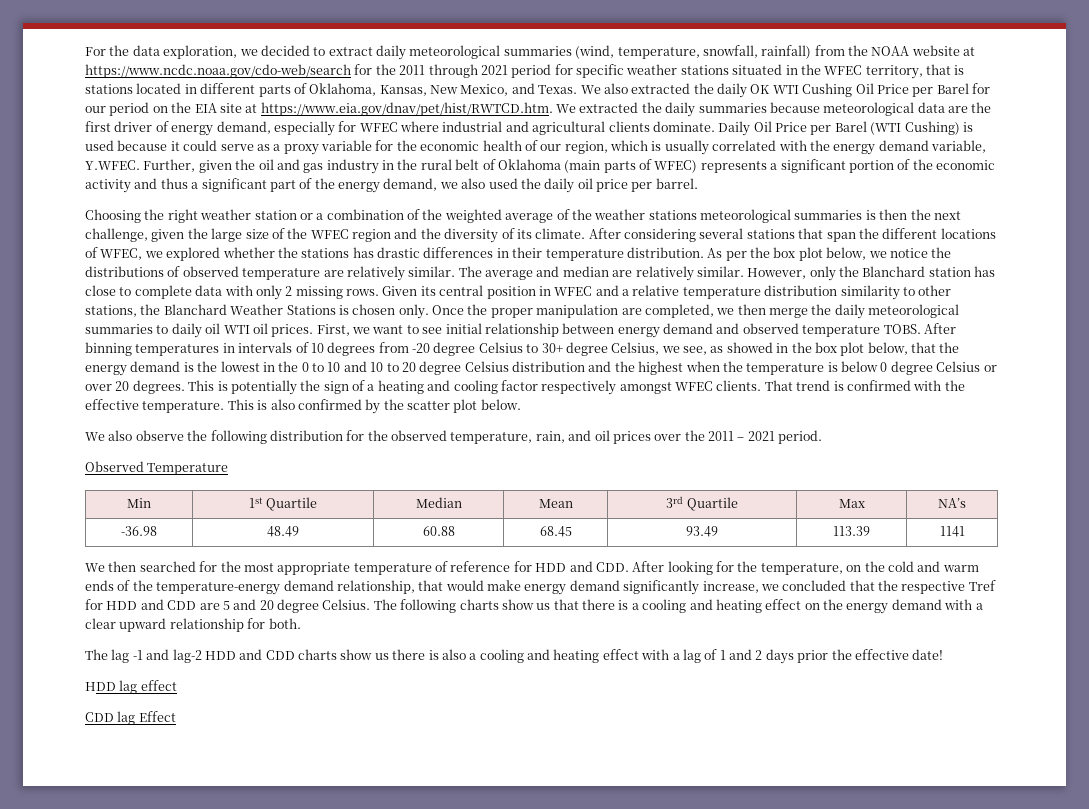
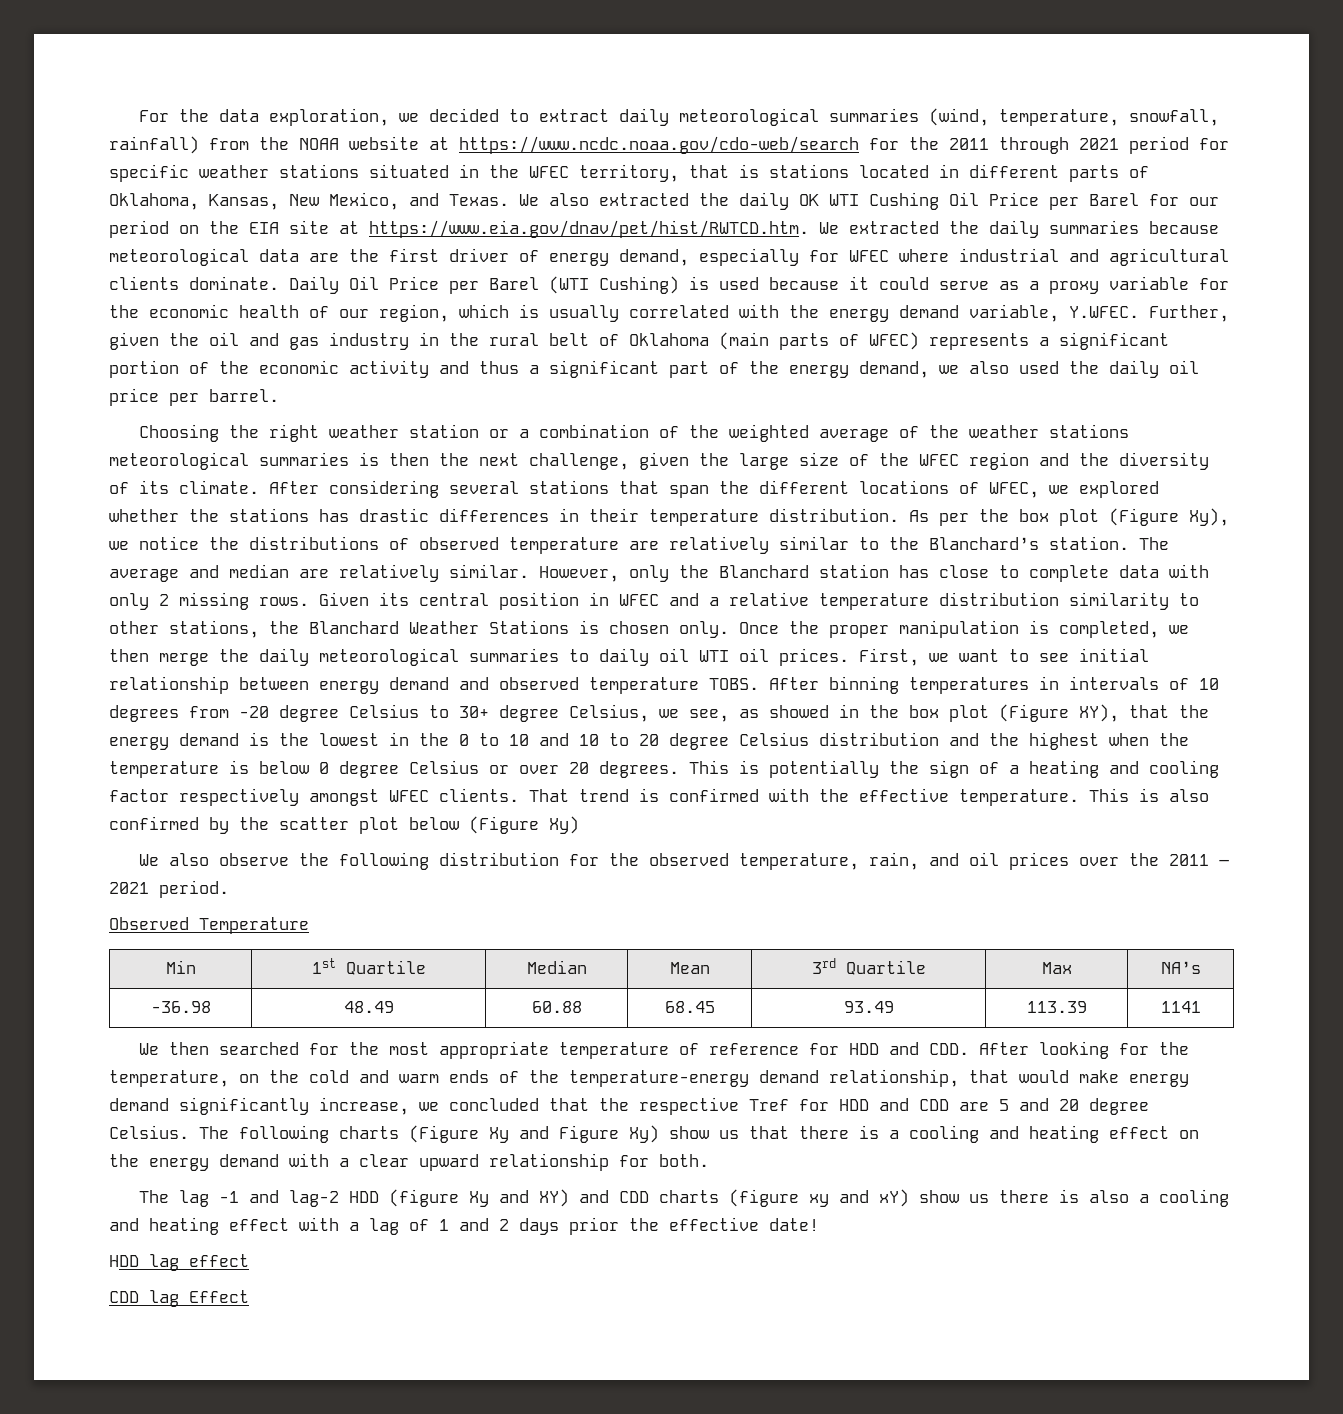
[826,247,867,260] below, -> [1109,508,1229,526] (Figure Xy),
[408,266,456,277] similar. -> [779,536,1129,550] similar to the Blanchard’s station.
[621,308,642,315] are -> [1029,620,1049,634] is
[867,342,908,355] below, -> [999,704,1119,722] (Figure XY),
[480,399,521,410] below. -> [409,816,579,834] below (Figure Xy)
(499, 604) none -> [409,1125,659,1143] (Figure Xy and Figure Xy)
[239,649,337,660] and CDD charts -> [388,1189,909,1207] (figure Xy and XY) and CDD charts (figure xy and xY)

